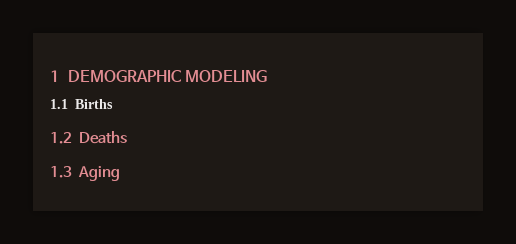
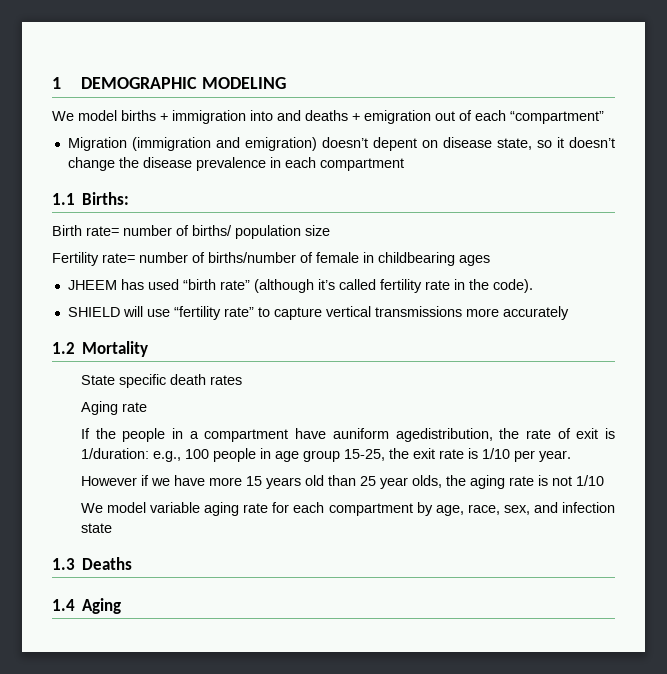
[50,99,113,109] [50,132,72,144] 1.1 Births // 1.2 -> [52,110,604,124] [67,137,615,151] [67,157,404,171] [52,192,130,205] [52,225,330,239] [52,252,490,266] [67,279,533,293] [67,306,569,320] [52,341,149,357] [80,374,242,388] [80,401,147,415] [80,428,615,442] [80,448,571,462] [80,475,604,489] [80,502,615,516] [80,523,112,533] [52,558,75,570] We model births + immigration into and deaths + emigration out of each “compartment” // Migration (immigration and emigration) doesn’t depent on disease state, so it doesn’t change the disease prevalence in each compartment // 1.1 Births: // Birth rate= number of births/ population size // Fertility rate= number of births/number of female in childbearing ages // JHEEM has used “birth rate” (although it’s called fertility rate in the code). // SHIELD will use “fertility rate” to capture vertical transmissions more accurately // 1.2 Mortality // State specific death rates // Aging rate // If the people in a compartment have auniform agedistribution, the rate of exit is 1/duration: e.g., 100 people in age group 15-25, the exit rate is 1/10 per year. // However if we have more 15 years old than 25 year olds, the aging rate is not 1/10 // We model variable aging rate for each compartment by age, race, sex, and infection state // 1.3
[50,166,72,178] 1.3 -> [52,599,75,611] 1.4

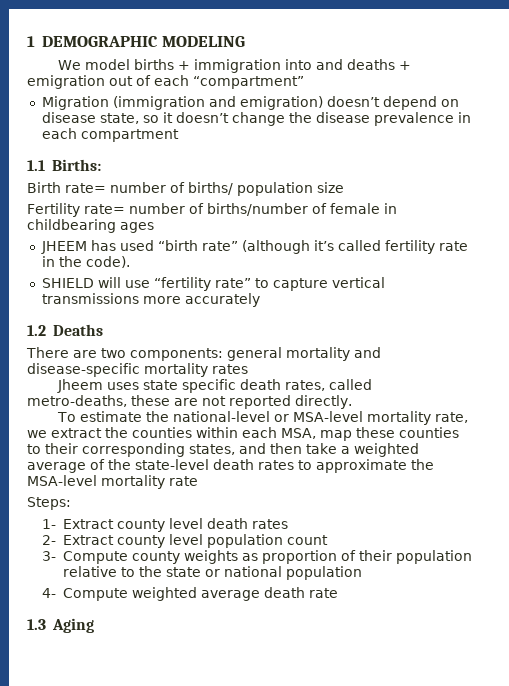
[372,137,417,151] depent -> [382,96,437,110] depend
[82,341,149,357] [80,374,242,388] [80,401,147,415] [80,428,615,442] [80,448,571,462] [80,475,604,489] [80,502,615,516] [80,523,112,533] [52,557,133,570] [52,599,75,611] Mortality // State specific death rates // Aging rate // If the people in a compartment have auniform agedistribution, the rate of exit is 1/duration: e.g., 100 people in age group 15-25, the exit rate is 1/10 per year. // However if we have more 15 years old than 25 year olds, the aging rate is not 1/10 // We model variable aging rate for each compartment by age, race, sex, and infection state // 1.3 Deaths // 1.4 -> [52,324,103,336] [26,347,381,361] [27,363,248,377] [56,379,372,393] [27,395,352,409] [56,411,468,425] [27,427,459,441] [27,443,419,457] [27,459,434,473] [27,475,198,489] [27,497,71,510] [42,518,288,532] [42,534,328,548] [42,550,472,564] [62,566,362,580] [42,587,338,601] [27,619,46,630] Deaths // There are two components: general mortality and disease-specific mortality rates // Jheem uses state specific death rates, called metro-deaths, these are not reported directly. // To estimate the national-level or MSA-level mortality rate, we extract the counties within each MSA, map these counties to their corresponding states, and then take a weighted average of the state-level death rates to approximate the MSA-level mortality rate // Steps: // 1- Extract county level death rates // 2- Extract county level population count // 3- Compute county weights as proportion of their population relative to the state or national population // 4- Compute weighted average death rate // 1.3

